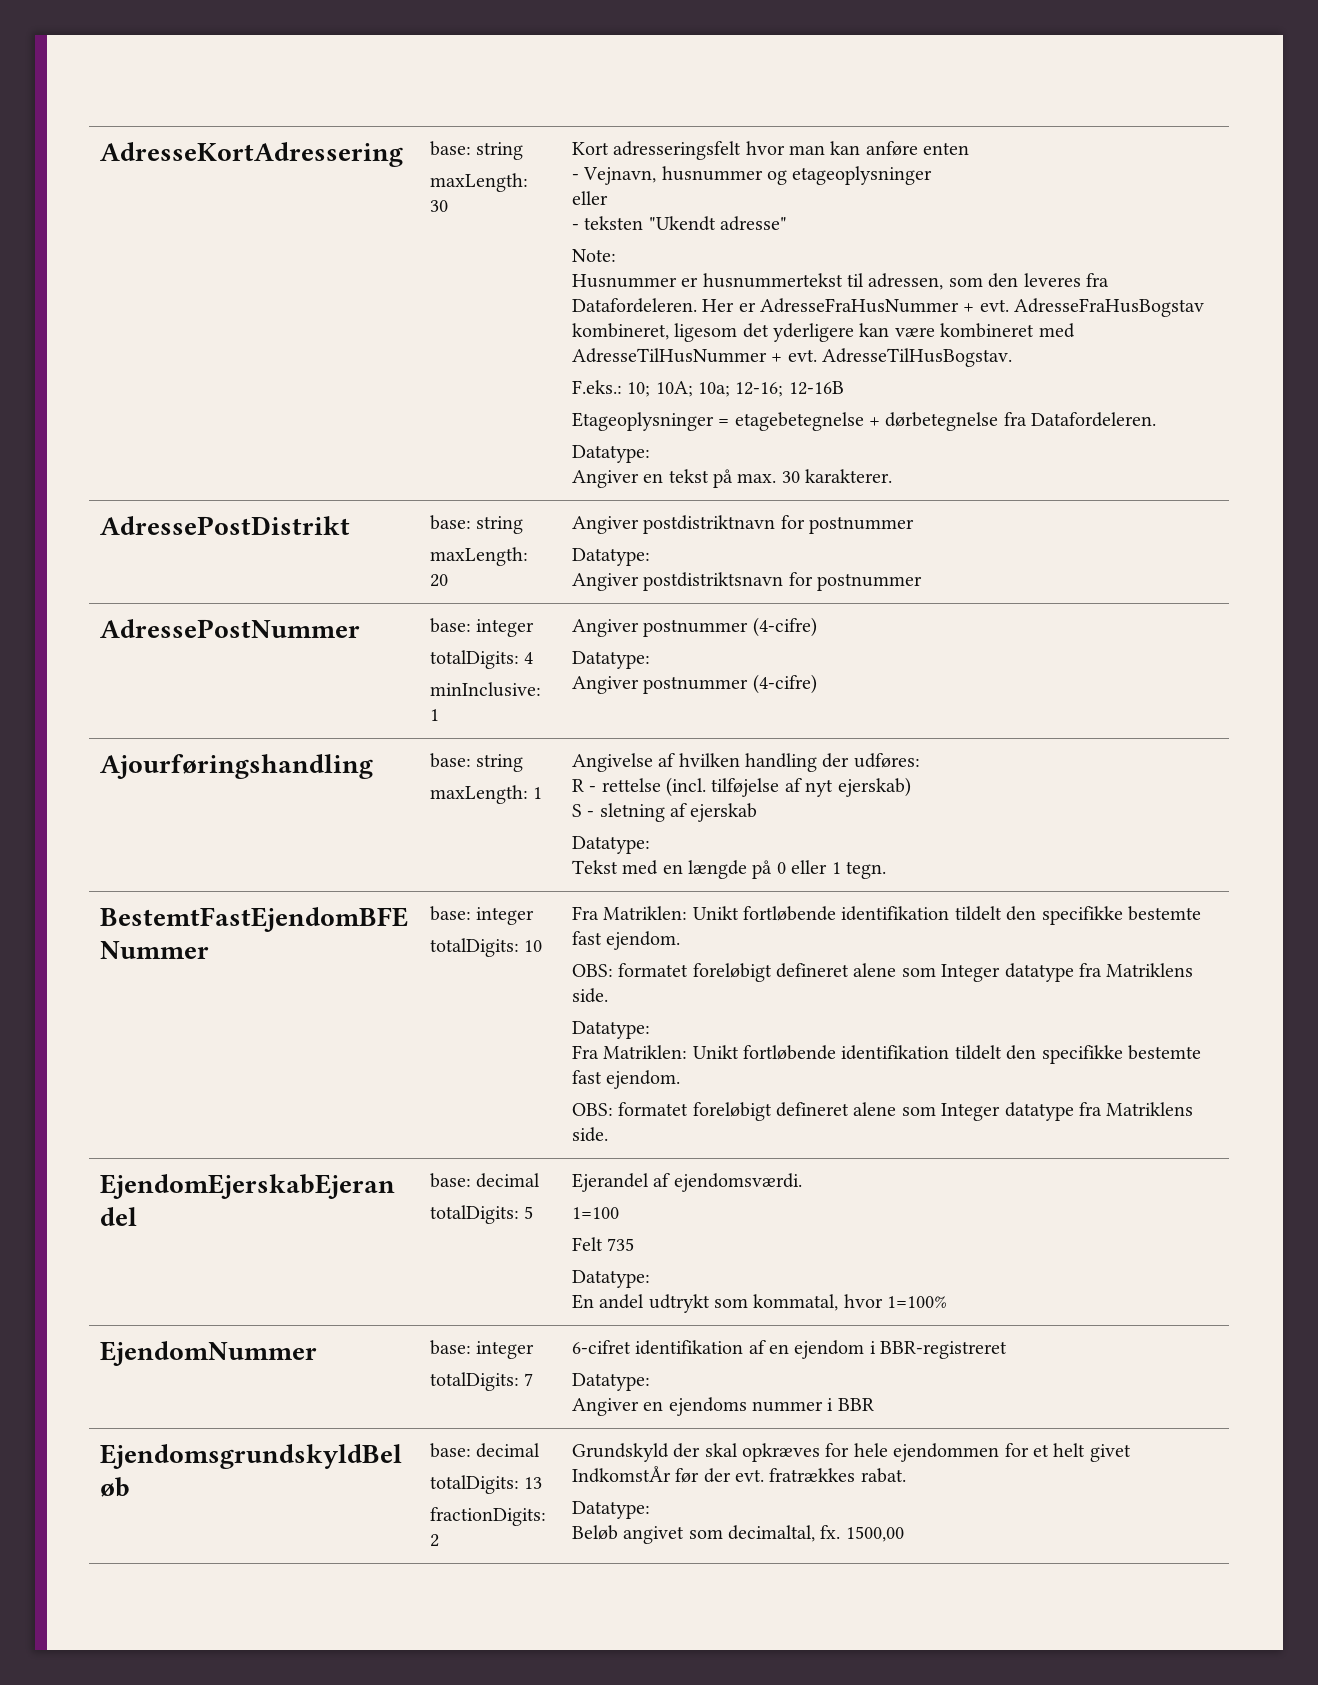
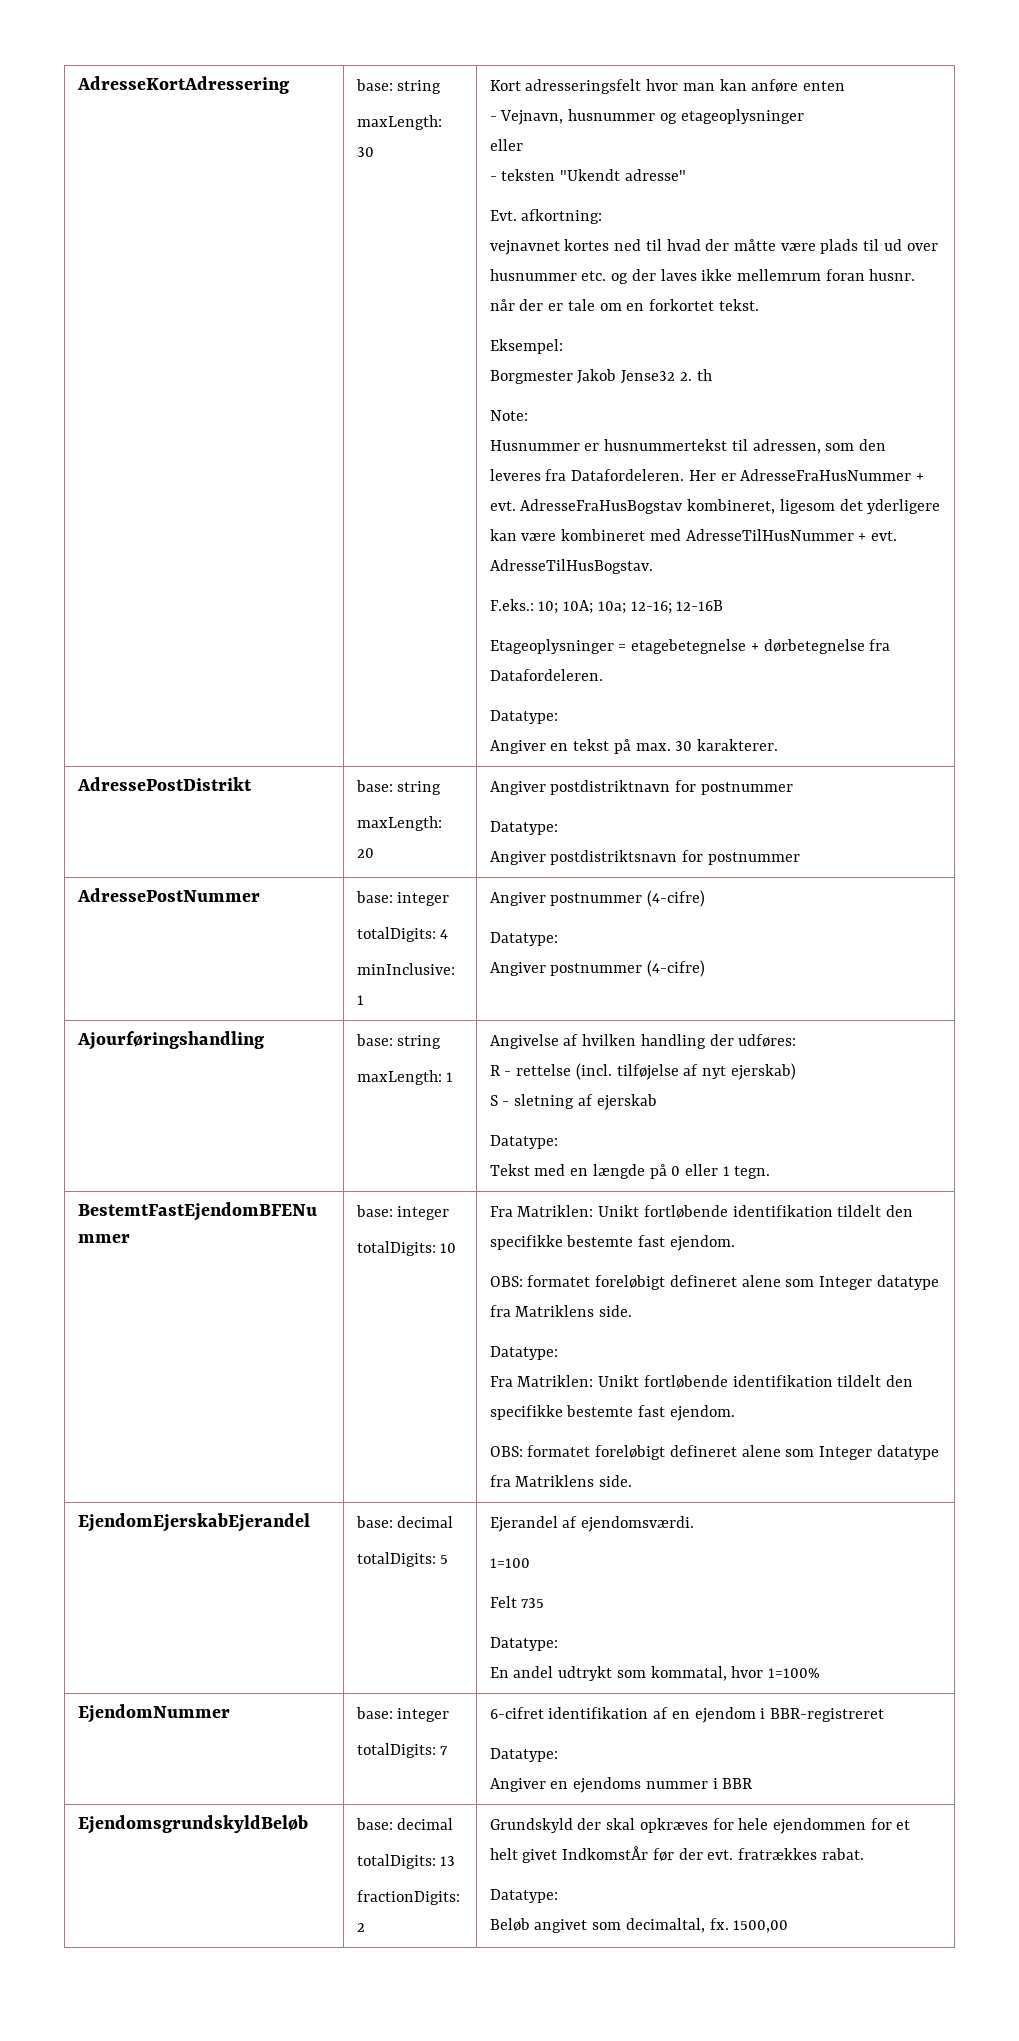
(788, 223) none -> [489,209,603,224] [489,239,938,255] [489,269,916,284] [489,299,759,311] [489,339,563,354] [489,369,712,384] // Evt. afkortning: // vejnavnet kortes ned til hvad der måtte være plads til ud over husnummer etc. og der laves ikke mellemrum foran husnr. når der er tale om en forkortet tekst. // Eksempel: // Borgmester Jakob Jense32 2. th

